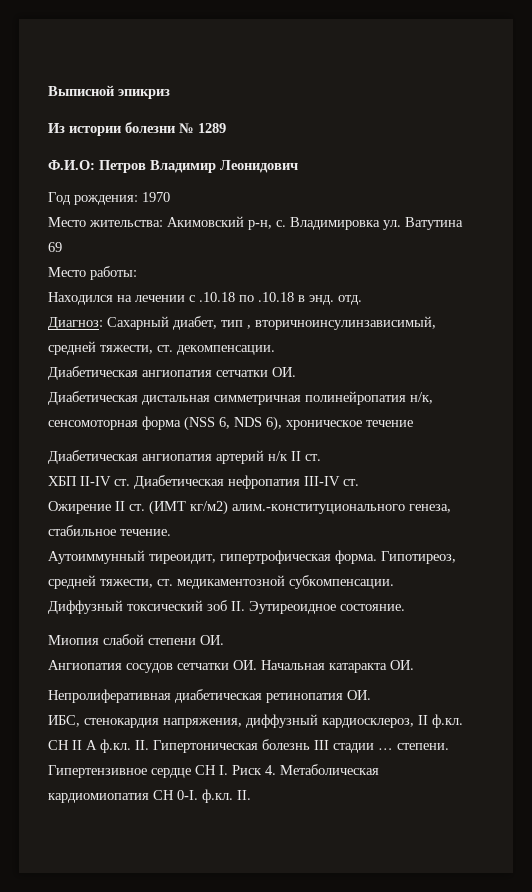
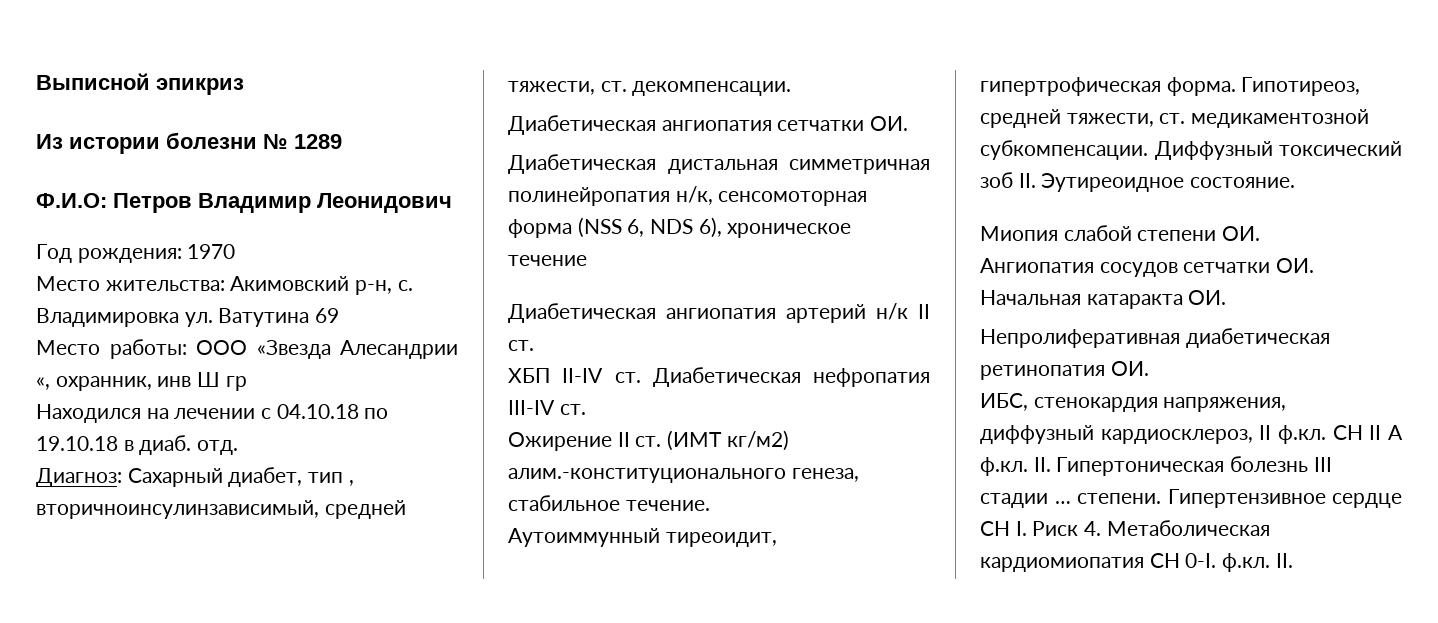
(137, 273) none -> [196,340,458,359] [36,372,247,391] ООО «Звезда Алесандрии «, охранник, инв Ш гр
[199,292,334,305] .10.18 по .10.18 в энд. -> [276,404,389,419] [36,435,192,455] 04.10.18 по 19.10.18 в диаб.

